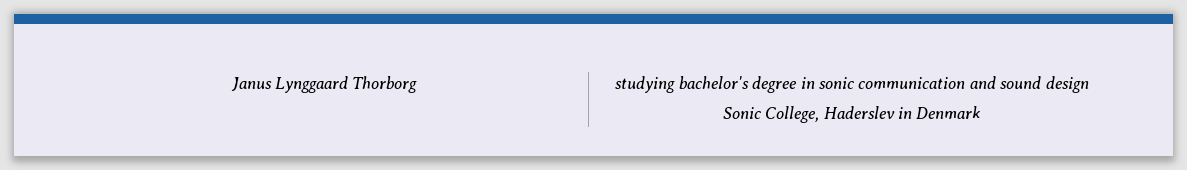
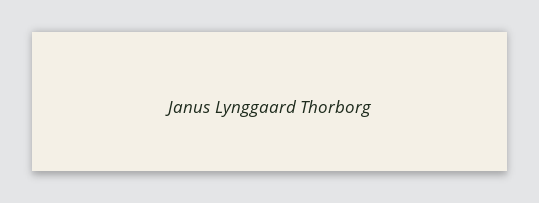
[615,76,1089,93] [722,106,982,123] // studying bachelor's degree in sonic communication and sound design // Sonic College, Haderslev in Denmark -> (373, 108) none

